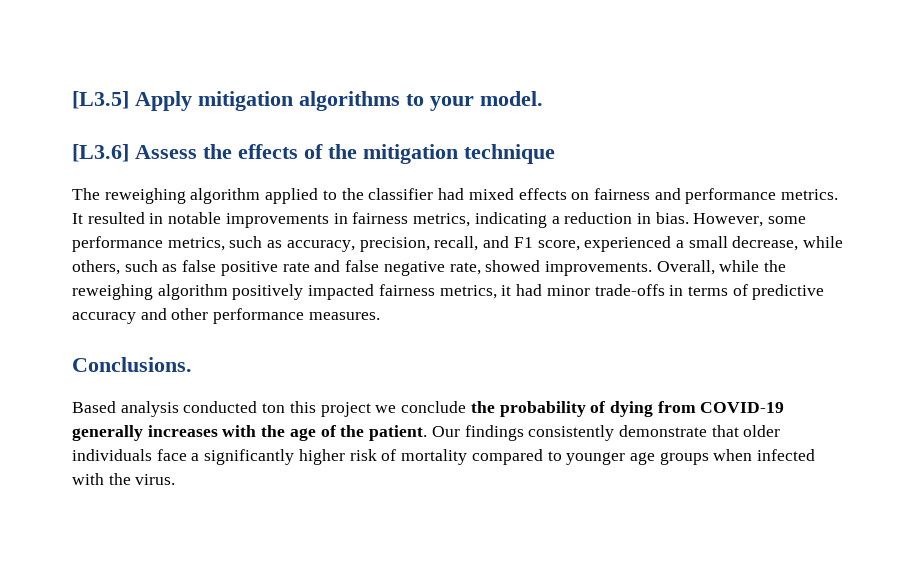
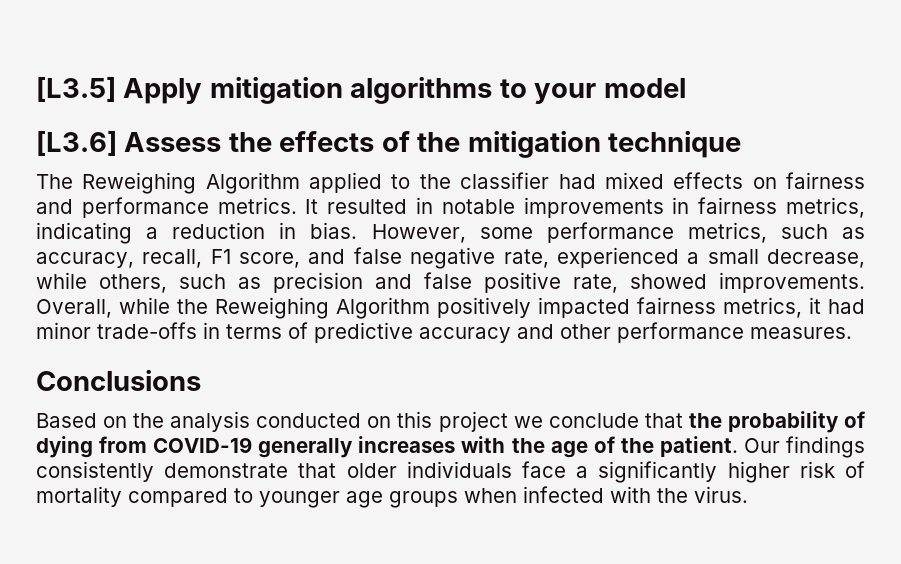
[480,91,543,106] model. -> [603,78,686,98] model
[104,188,261,204] reweighing algorithm -> [82,172,300,194] Reweighing Algorithm
[359,236,580,252] precision, recall, and F1 score, -> [142,247,549,269] recall, F1 score, and false negative rate,
[182,260,445,276] false positive rate and false negative -> [273,272,561,293] precision and false positive
[72,284,228,300] reweighing algorithm -> [215,297,430,319] Reweighing Algorithm
[72,357,192,372] Conclusions. -> [36,369,201,391] Conclusions
(116, 407) none -> [103,413,165,428] on the
[262,403,286,413] ton -> [367,416,392,428] on
(467, 407) none -> [644,413,683,428] that

